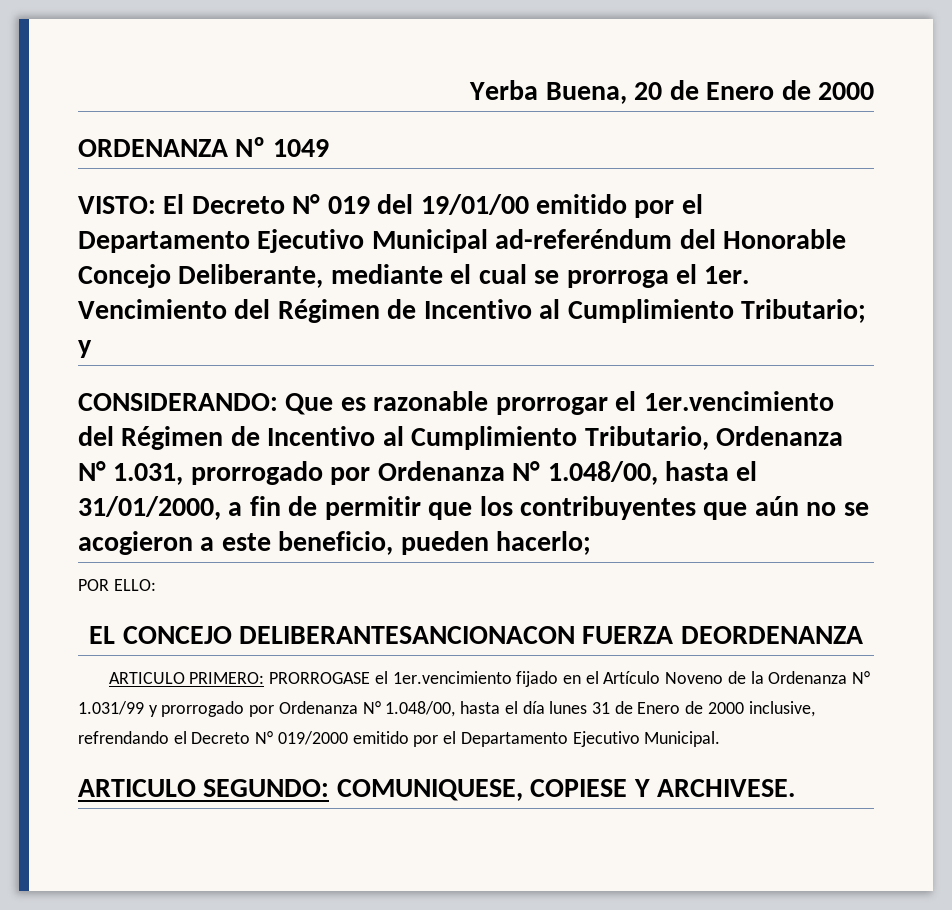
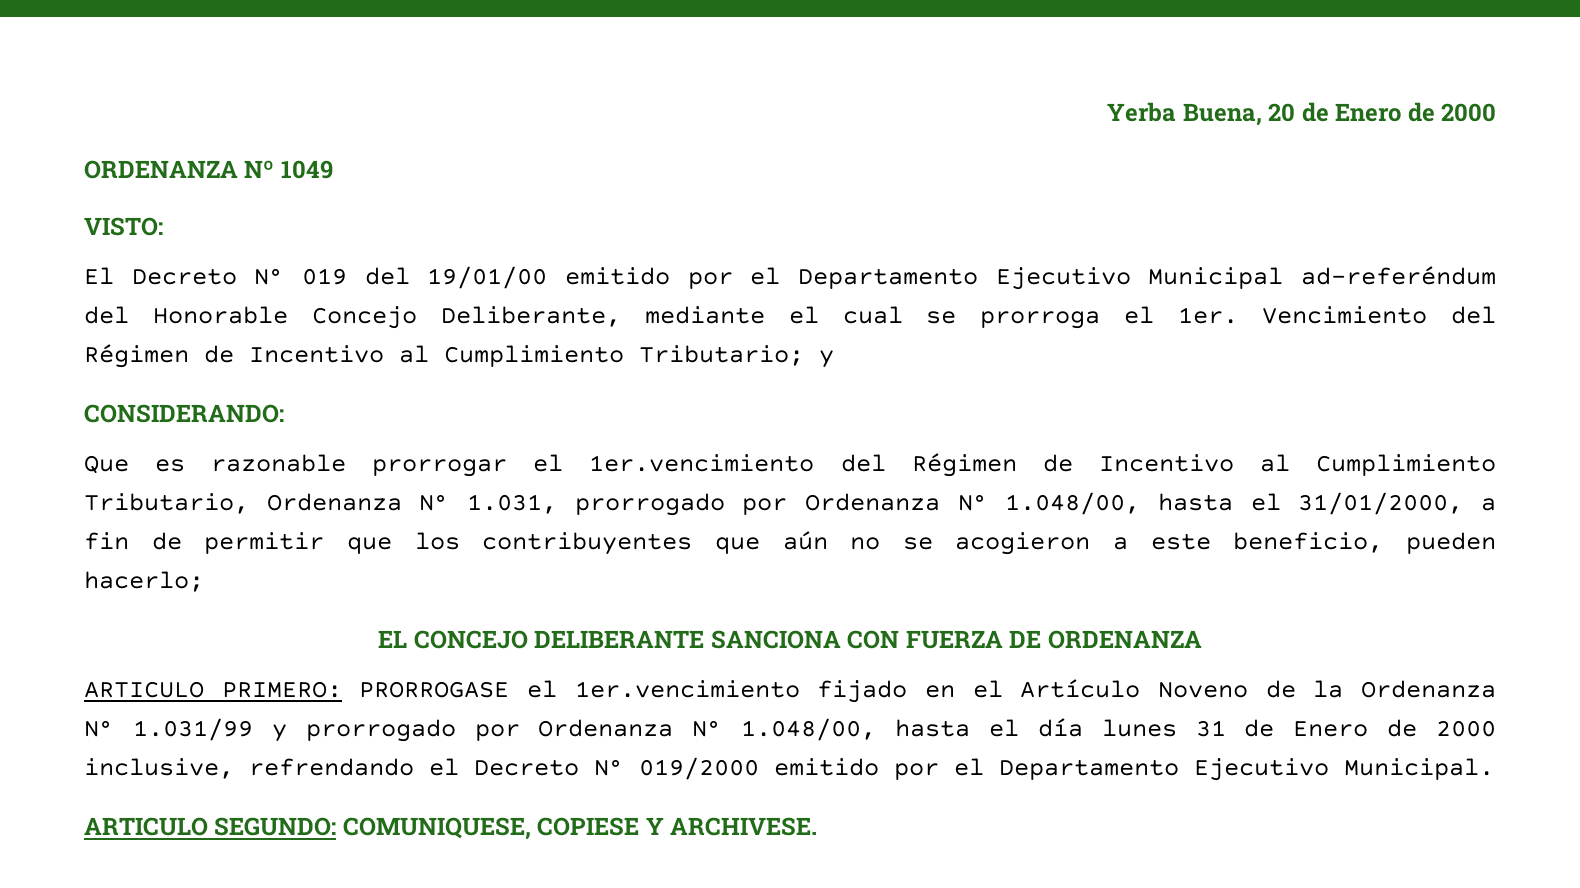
(156, 205) none -> (163, 226) //
(278, 402) none -> (284, 413) //
[78,579,156,591] // POR ELLO: -> (204, 581) none
[239,626,863,644] DELIBERANTESANCIONACON FUERZA DEORDENANZA -> [534,630,1202,649] DELIBERANTE SANCIONA CON FUERZA DE ORDENANZA

